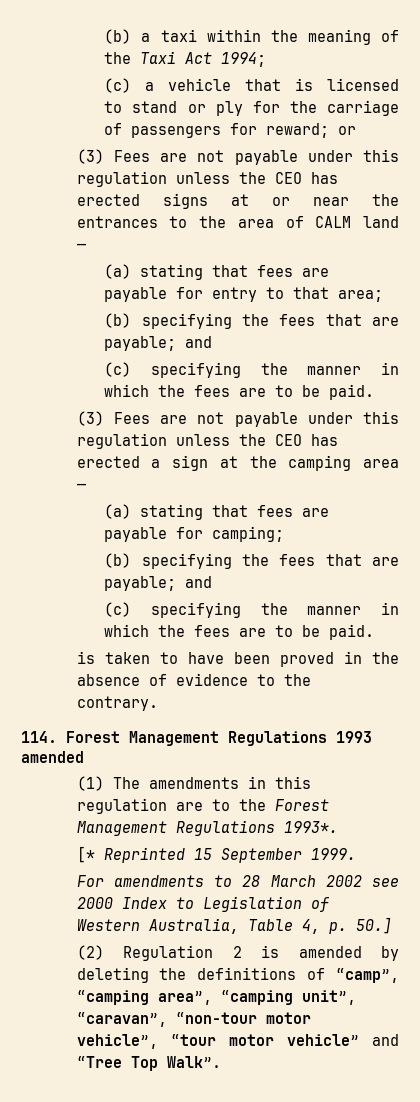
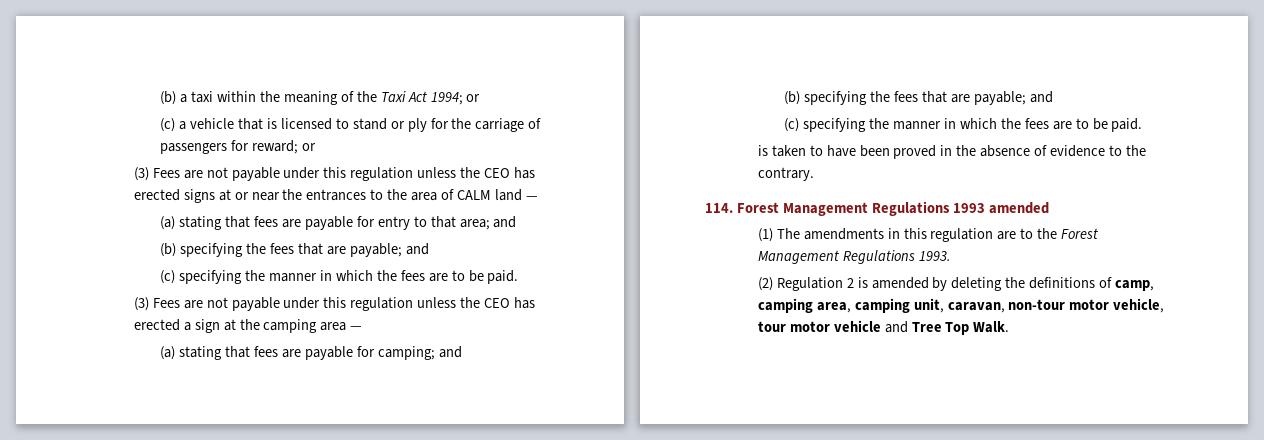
(267, 59) none -> [466,94,481,102] or
(384, 296) none -> [493,216,517,228] and
(285, 534) none -> [438,346,462,358] and
[283,821,338,833] [76,846,356,863] [76,875,399,887] [76,896,329,912] [76,917,392,934] 1993*. // [* Reprinted 15 September 1999. // For amendments to 28 March 2002 see 2000 Index to Legislation of Western Australia, Table 4, p. 50.] -> [918,251,951,261] 1993.
[336,968,399,983] [76,990,356,1005] [76,1012,311,1027] [76,1034,399,1049] [76,1056,221,1071] “camp”, “camping area”, “camping unit”, “caravan”, “non-tour motor vehicle”, “tour motor vehicle” and “Tree Top Walk”. -> [1115,280,1155,291] [757,298,1165,313] [757,320,1010,335] camp, camping area, camping unit, caravan, non-tour motor vehicle, tour motor vehicle and Tree Top Walk.

